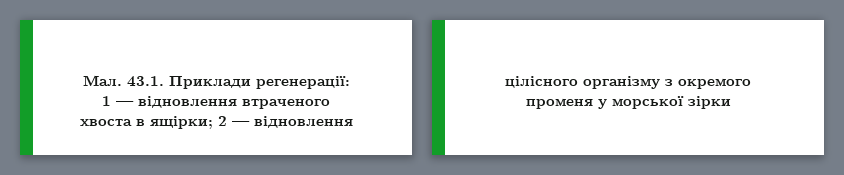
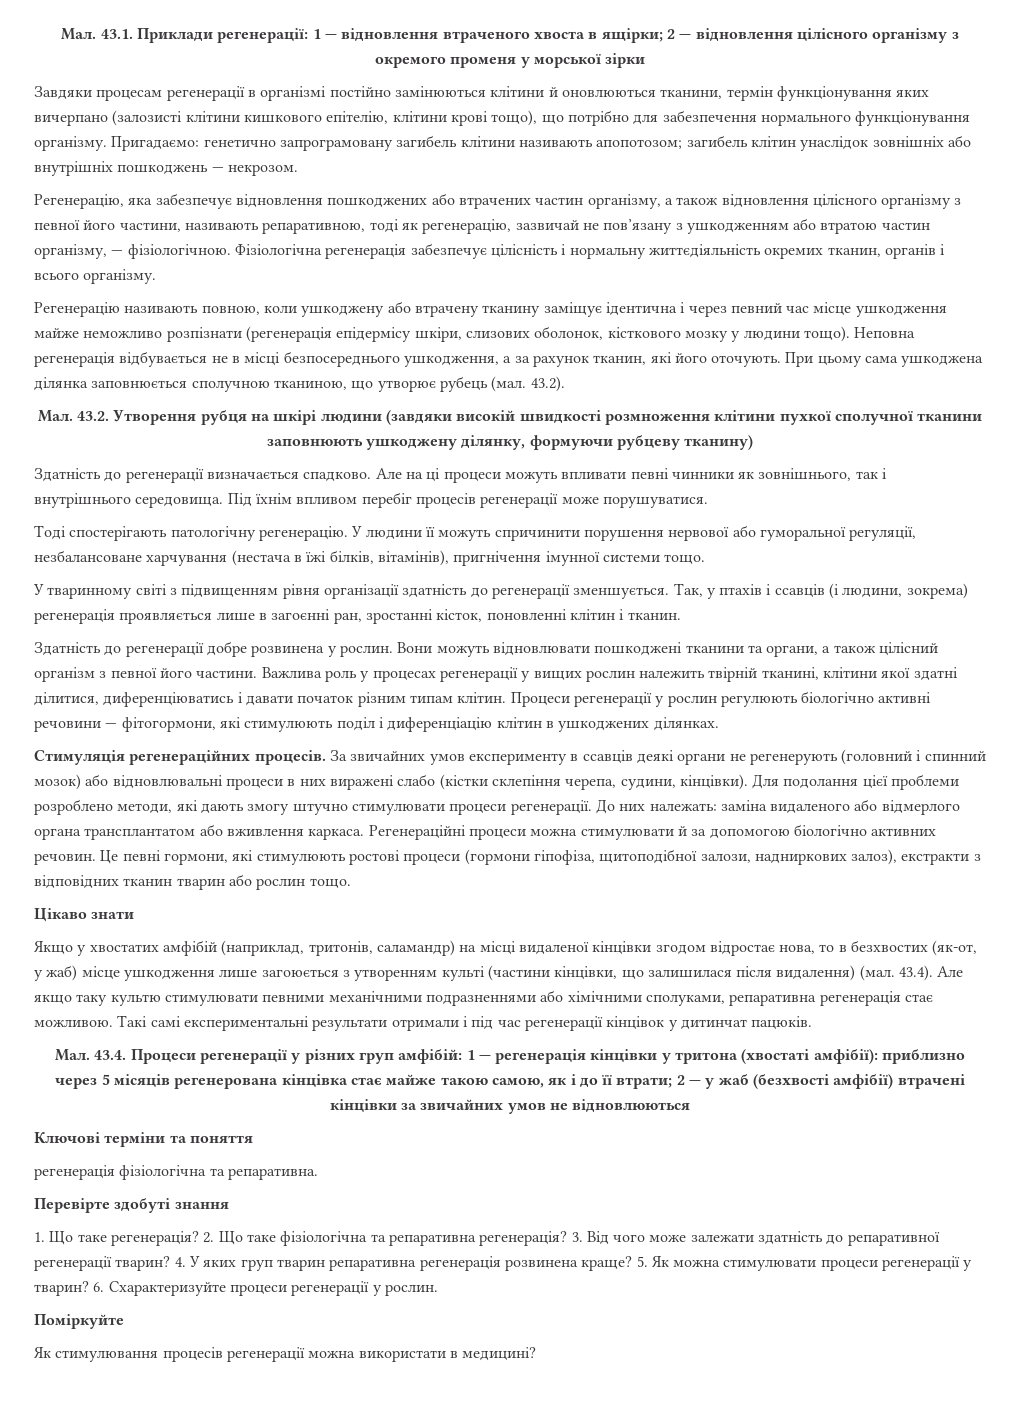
(731, 102) none -> [34,86,930,101] [34,110,971,126] [34,135,971,151] [34,161,298,176] [34,193,962,209] [34,218,930,234] [34,243,946,259] [34,269,157,284] [34,301,947,317] [34,326,916,342] [34,351,984,367] [34,376,565,392] [37,410,983,425] [266,435,754,450] [34,468,888,483] [34,492,708,508] [34,525,917,541] [34,550,706,566] [33,583,968,599] [34,609,681,624] [34,641,939,657] [34,667,958,682] [34,691,932,707] [34,717,719,732] [34,749,986,765] [34,774,960,790] [34,799,960,815] [34,824,937,840] [34,849,981,865] [34,874,351,890] [34,908,135,922] [34,940,978,956] [34,965,964,981] [34,990,933,1006] [34,1015,813,1031] [54,1049,966,1064] [55,1074,965,1089] [329,1099,691,1114] [34,1132,253,1147] [34,1165,318,1180] [34,1198,229,1213] [34,1231,940,1246] [34,1255,973,1271] [34,1281,438,1296] [34,1314,124,1329] [34,1346,537,1362] // Завдяки процесам регенерації в організмі постійно замінюються клітини й оновлюються тканини, термін функціонування яких вичерпано (залозисті клітини кишкового епітелію, клітини крові тощо), що потрібно для забезпечення нормального функціонування організму. Пригадаємо: генетично запрограмовану загибель клітини називають апопотозом; загибель клітин унаслідок зовнішніх або внутрішніх пошкоджень — некрозом. // Регенерацію, яка забезпечує відновлення пошкоджених або втрачених частин організму, а також відновлення цілісного організму з певної його частини, називають репаративною, тоді як регенерацію, зазвичай не пов’язану з ушкодженням або втратою частин організму, — фізіологічною. Фізіологічна регенерація забезпечує цілісність і нормальну життєдіяльність окремих тканин, органів і всього організму. // Регенерацію називають повною, коли ушкоджену або втрачену тканину заміщує ідентична і через певний час місце ушкодження майже неможливо розпізнати (регенерація епідермісу шкіри, слизових оболонок, кісткового мозку у людини тощо). Неповна регенерація відбувається не в місці безпосереднього ушкодження, а за рахунок тканин, які його оточують. При цьому сама ушкоджена ділянка заповнюється сполучною тканиною, що утворює рубець (мал. 43.2). // Мал. 43.2. Утворення рубця на шкірі людини (завдяки високій швидкості розмноження клітини пухкої сполучної тканини заповнюють ушкоджену ділянку, формуючи рубцеву тканину) // Здатність до регенерації визначається спадково. Але на ці процеси можуть впливати певні чинники як зовнішнього, так і внутрішнього середовища. Під їхнім впливом перебіг процесів регенерації може порушуватися. // Тоді спостерігають патологічну регенерацію. У людини її можуть спричинити порушення нервової або гуморальної регуляції, незбалансоване харчування (нестача в їжі білків, вітамінів), пригнічення імунної системи тощо. // У тваринному світі з підвищенням рівня організації здатність до регенерації зменшується. Так, у птахів і ссавців (і людини, зокрема) регенерація проявляється лише в загоєнні ран, зростанні кісток, поновленні клітин і тканин. // Здатність до регенерації добре розвинена у рослин. Вони можуть відновлювати пошкоджені тканини та органи, а також цілісний організм з певної його частини. Важлива роль у процесах регенерації у вищих рослин належить твірній тканині, клітини якої здатні ділитися, диференціюватись і давати початок різним типам клітин. Процеси регенерації у рослин регулюють біологічно активні речовини — фітогормони, які стимулюють поділ і диференціацію клітин в ушкоджених ділянках. // Стимуляція регенераційних процесів. За звичайних умов експерименту в ссавців деякі органи не регенерують (головний і спинний мозок) або відновлювальні процеси в них виражені слабо (кістки склепіння черепа, судини, кінцівки). Для подолання цієї проблеми розроблено методи, які дають змогу штучно стимулювати процеси регенерації. До них належать: заміна видаленого або відмерлого органа трансплантатом або вживлення каркаса. Регенераційні процеси можна стимулювати й за допомогою біологічно активних речовин. Це певні гормони, які стимулюють ростові процеси (гормони гіпофіза, щитоподібної залози, надниркових залоз), екстракти з відповідних тканин тварин або рослин тощо. // Цікаво знати // Якщо у хвостатих амфібій (наприклад, тритонів, саламандр) на місці видаленої кінцівки згодом відростає нова, то в безхвостих (як-от, у жаб) місце ушкодження лише загоюється з утворенням культі (частини кінцівки, що залишилася після видалення) (мал. 43.4). Але якщо таку культю стимулювати певними механічними подразненнями або хімічними сполуками, репаративна регенерація стає можливою. Такі самі експериментальні результати отримали і під час регенерації кінцівок у дитинчат пацюків. // Мал. 43.4. Процеси регенерації у різних груп амфібій: 1 — регенерація кінцівки у тритона (хвостаті амфібії): приблизно через 5 місяців регенерована кінцівка стає майже такою самою, як і до її втрати; 2 — у жаб (безхвості амфібії) втрачені кінцівки за звичайних умов не відновлюються // Ключові терміни та поняття // регенерація фізіологічна та репаративна. // Перевірте здобуті знання // 1. Що таке регенерація? 2. Що таке фізіологічна та репаративна регенерація? 3. Від чого може залежати здатність до репаративної регенерації тварин? 4. У яких груп тварин репаративна регенерація розвинена краще? 5. Як можна стимулювати процеси регенерації у тварин? 6. Схарактеризуйте процеси регенерації у рослин. // Поміркуйте // Як стимулювання процесів регенерації можна використати в медицині?

